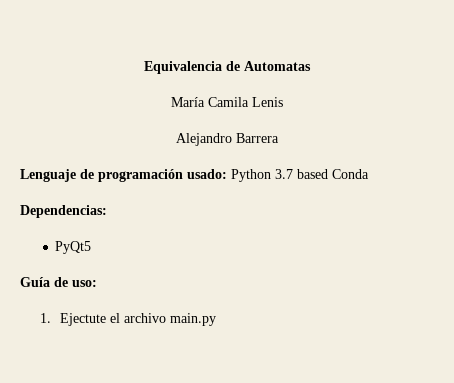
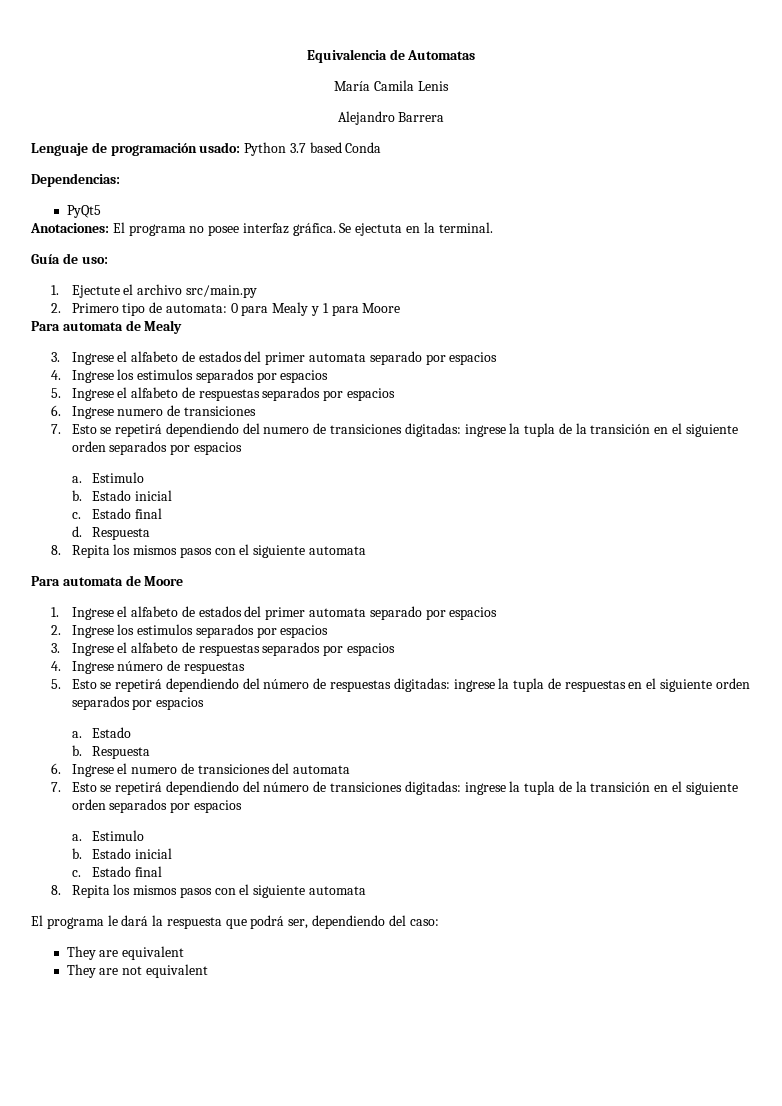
(92, 247) none -> [30,222,493,236] // Anotaciones: El programa no posee interfaz gráfica. Se ejectuta en la terminal.
[169,313,216,326] main.py -> [185,285,257,298] [51,302,401,316] [31,320,183,334] [51,351,498,365] [51,369,329,383] [51,387,395,401] [51,405,256,419] [51,423,738,437] [71,441,242,455] [71,472,144,483] [71,490,172,501] [71,508,162,519] [71,526,150,540] [51,544,366,558] [31,575,184,586] [51,606,498,620] [51,624,329,638] [51,642,395,656] [51,660,245,674] [51,678,750,692] [71,696,205,710] [71,727,131,738] [71,745,150,759] [51,763,351,777] [51,781,738,795] [71,799,242,813] [71,830,144,841] [71,848,172,859] [71,866,162,877] [51,884,366,898] [31,915,439,929] [66,946,185,960] [66,964,208,978] src/main.py // 2. Primero tipo de automata: 0 para Mealy y 1 para Moore // Para automata de Mealy // 3. Ingrese el alfabeto de estados del primer automata separado por espacios // 4. Ingrese los estimulos separados por espacios // 5. Ingrese el alfabeto de respuestas separados por espacios // 6. Ingrese numero de transiciones // 7. Esto se repetirá dependiendo del numero de transiciones digitadas: ingrese la tupla de la transición en el siguiente orden separados por espacios // a. Estimulo // b. Estado inicial // c. Estado final // d. Respuesta // 8. Repita los mismos pasos con el siguiente automata // Para automata de Moore // 1. Ingrese el alfabeto de estados del primer automata separado por espacios // 2. Ingrese los estimulos separados por espacios // 3. Ingrese el alfabeto de respuestas separados por espacios // 4. Ingrese número de respuestas // 5. Esto se repetirá dependiendo del número de respuestas digitadas: ingrese la tupla de respuestas en el siguiente orden separados por espacios // a. Estado // b. Respuesta // 6. Ingrese el numero de transiciones del automata // 7. Esto se repetirá dependiendo del número de transiciones digitadas: ingrese la tupla de la transición en el siguiente orden separados por espacios // a. Estimulo // b. Estado inicial // c. Estado final // 8. Repita los mismos pasos con el siguiente automata // El programa le dará la respuesta que podrá ser, dependiendo del caso: // They are equivalent // They are not equivalent

